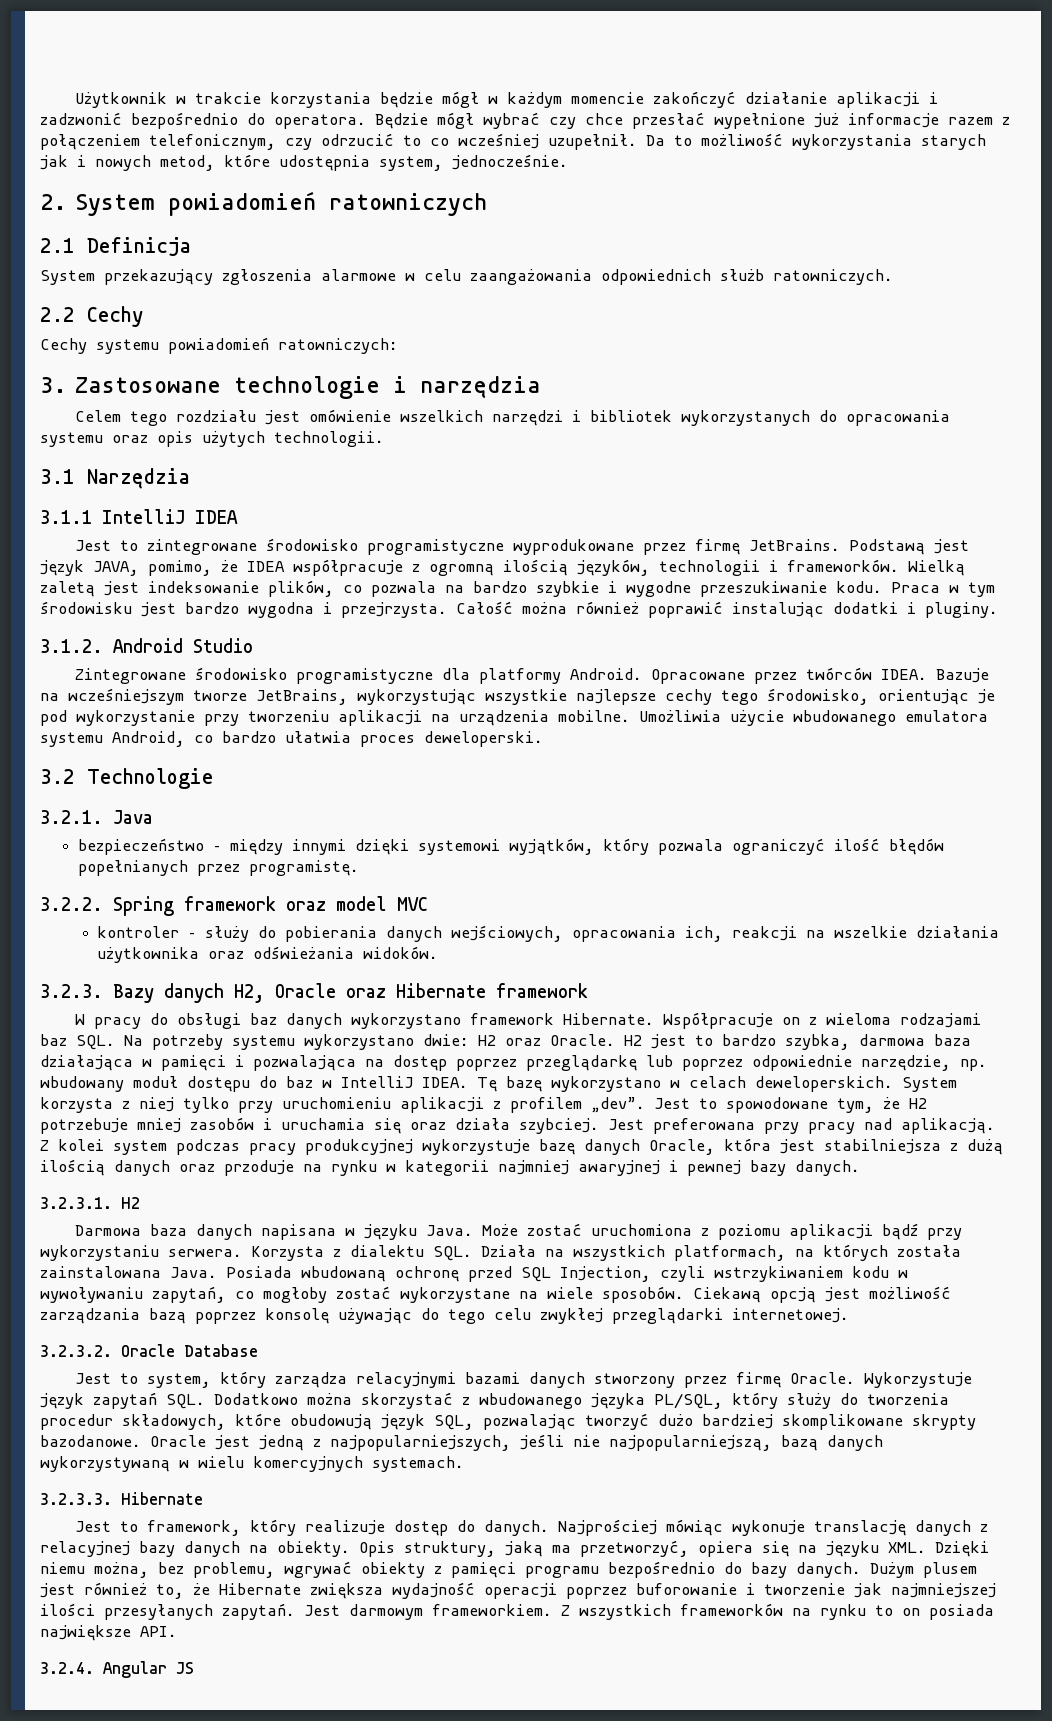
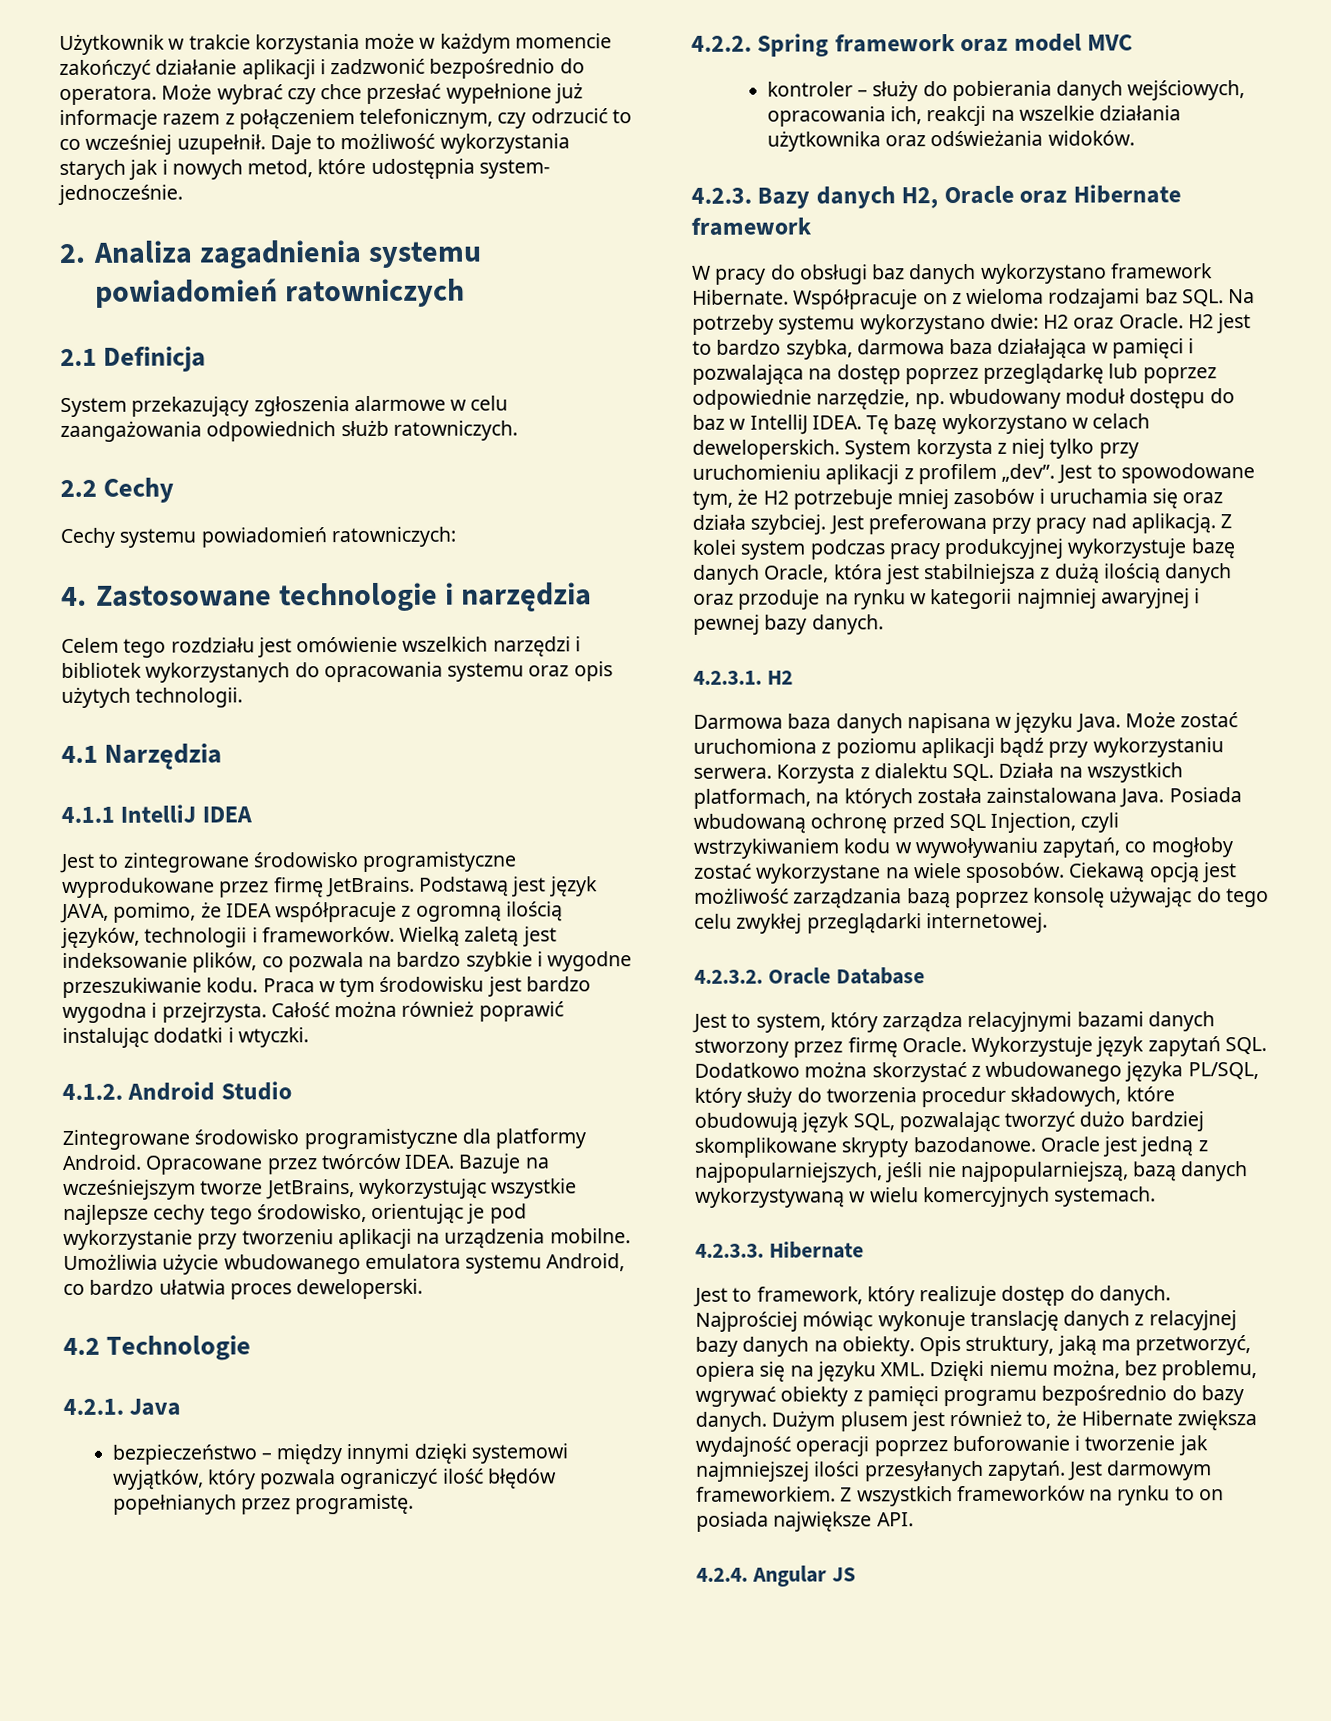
[379,91,479,108] będzie mógł -> [364,32,416,49] może
[375,112,474,129] Będzie mógł -> [161,83,213,100] Może
[646,135,665,146] Da -> [269,134,312,155] Daje
[379,156,443,171] system, -> [478,159,550,179] system-
[75,194,156,216] System -> [92,240,482,269] Analiza zagadnienia systemu
[40,377,67,393] 3. -> [61,586,87,607] 4.
[40,469,75,484] 3.1 -> [61,745,98,764] 4.1
[40,510,92,524] 3.1.1 -> [61,806,115,824] 4.1.1
[925,602,998,618] [40,639,103,653] pluginy. // 3.1.2. -> [237,1027,309,1048] [62,1083,123,1100] wtyczki. // 4.1.2.
[40,769,75,784] 3.2 -> [63,1337,100,1355] 4.2
[40,810,103,824] 3.2.1. -> [63,1398,124,1415] 4.2.1.
[40,897,103,911] 3.2.2. -> [691,35,752,52] 4.2.2.
[40,984,103,998] 3.2.3. -> [691,187,752,204] 4.2.3.
[40,1197,112,1209] 3.2.3.1. -> [693,670,762,685] 4.2.3.1.
[40,1345,112,1357] 3.2.3.2. -> [694,969,763,984] 4.2.3.2.
[40,1493,112,1505] 3.2.3.3. -> [695,1243,764,1258] 4.2.3.3.
[40,1662,94,1674] 3.2.4. -> [696,1567,748,1582] 4.2.4.

